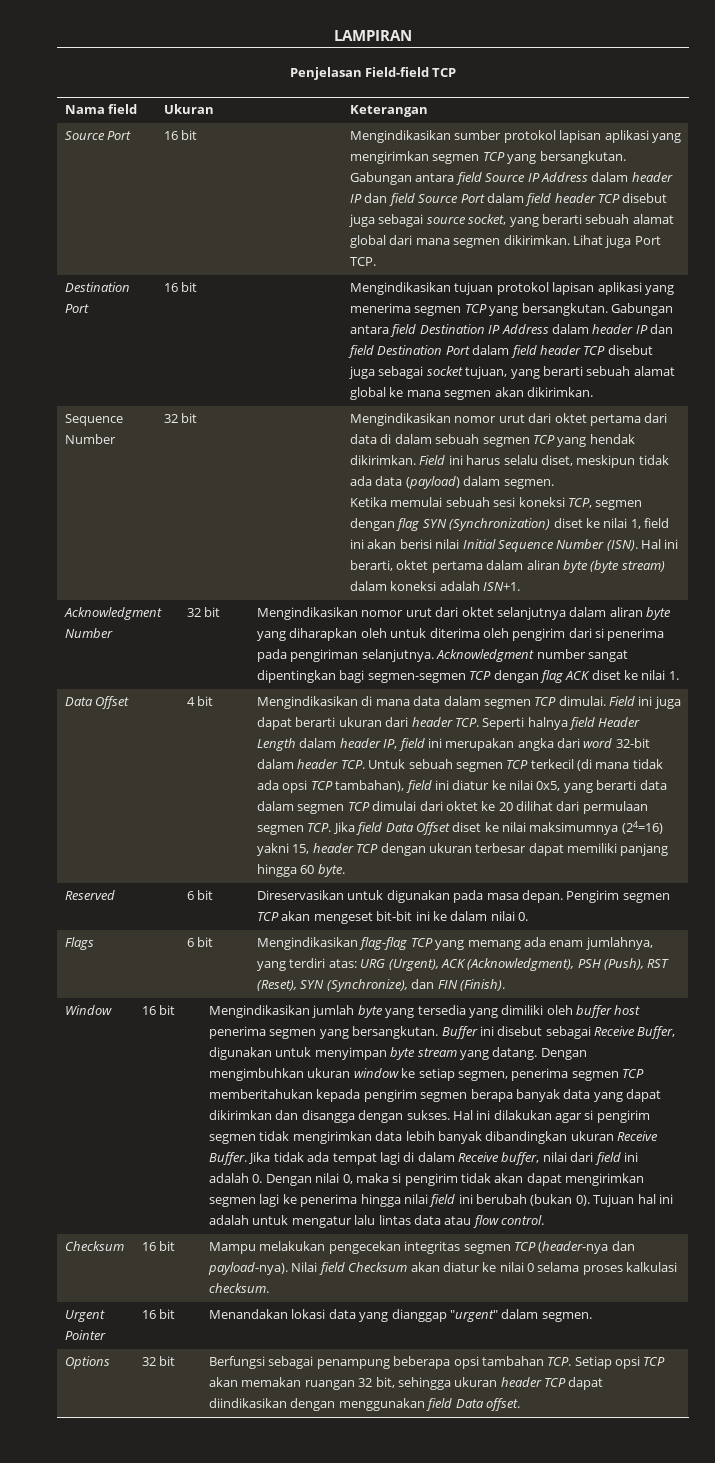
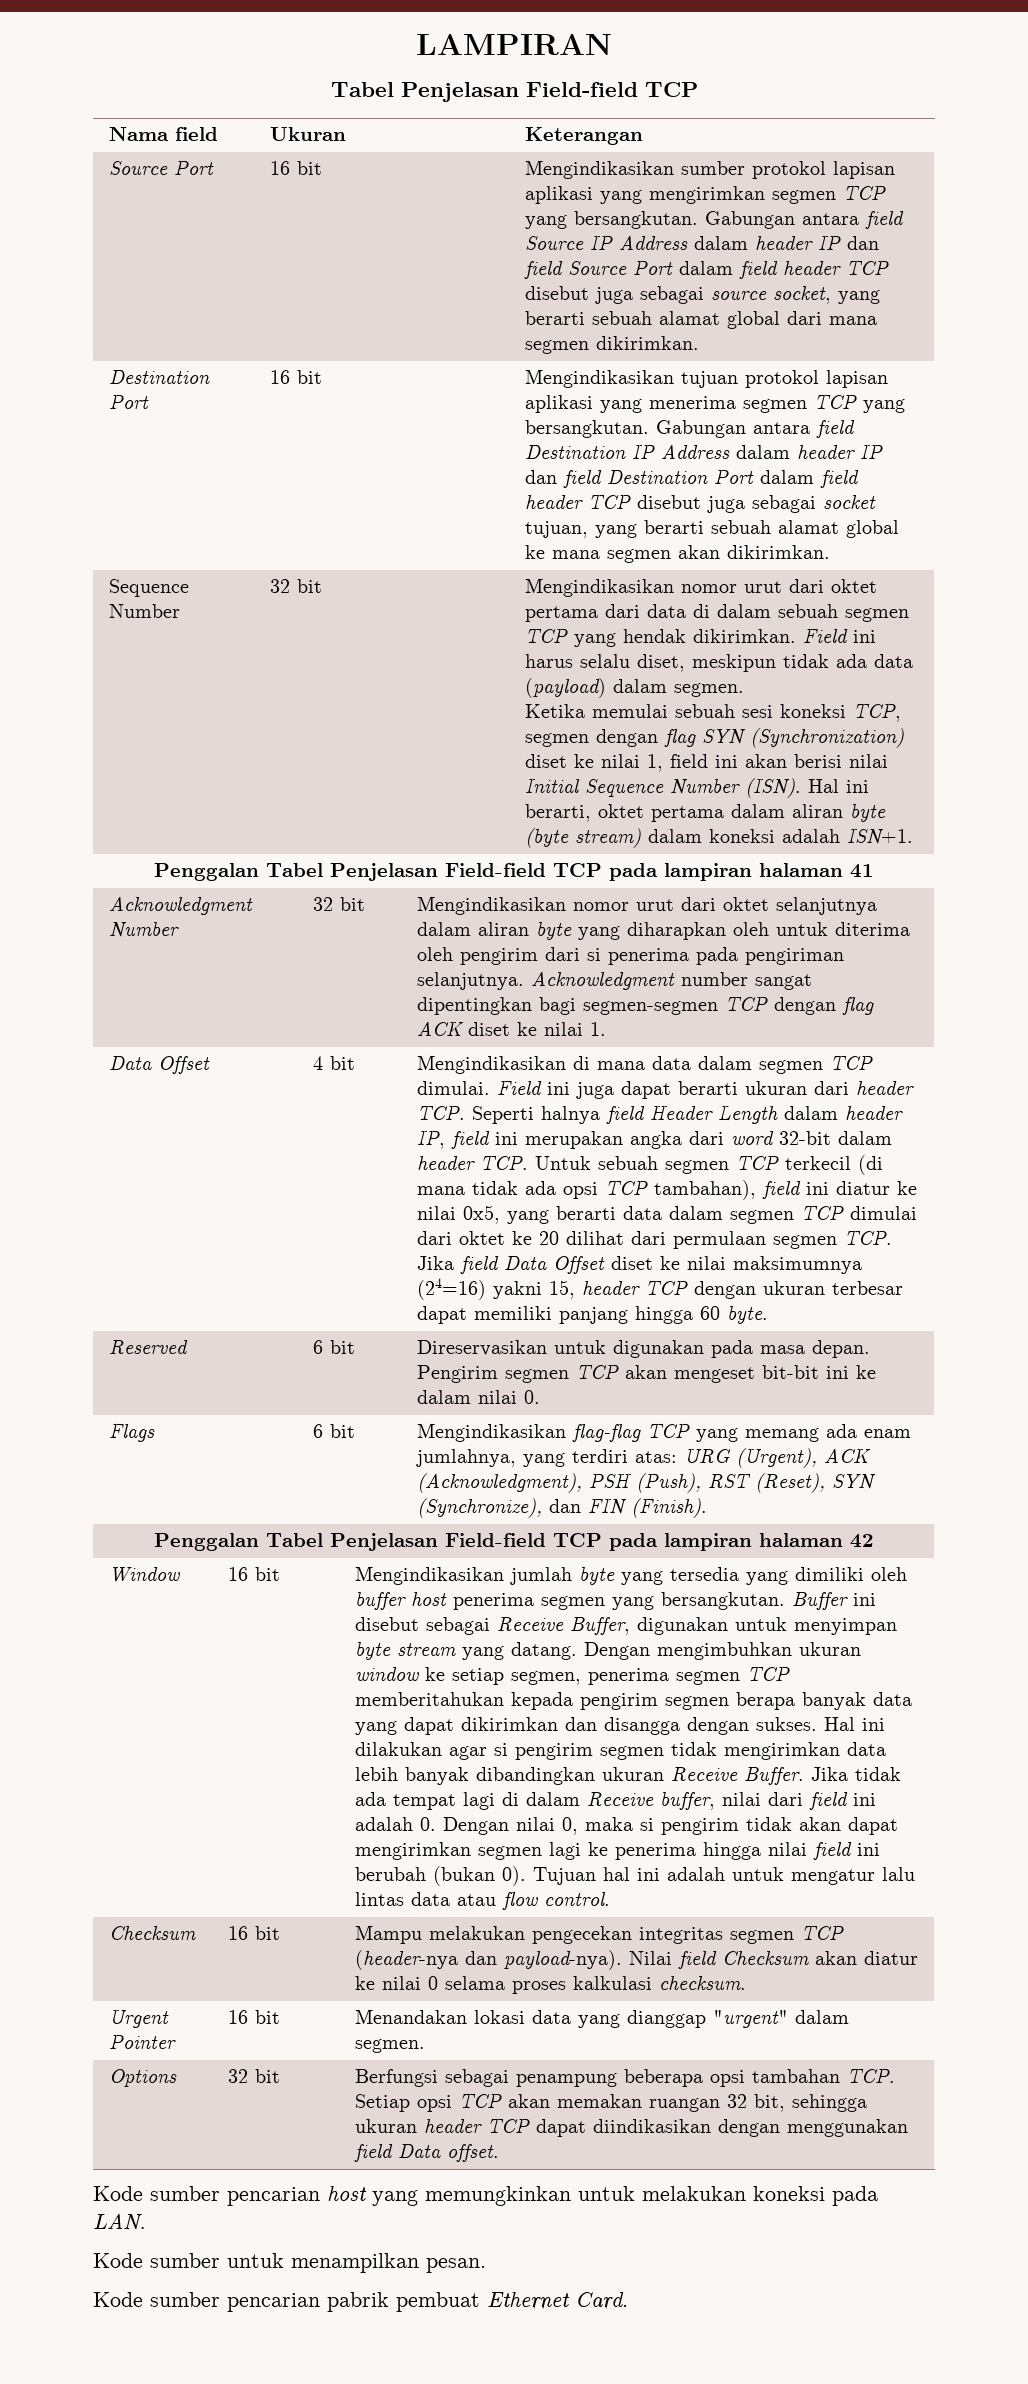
(412, 35) none -> [330,82,394,97] Tabel
[572,235,661,248] [350,257,377,266] Lihat juga Port TCP. -> (699, 343) none
(521, 586) none -> [154,863,874,881] // Penggalan Tabel Penjelasan Field-field TCP pada lampiran halaman 41
(505, 985) none -> [154,1533,874,1551] // Penggalan Tabel Penjelasan Field-field TCP pada lampiran halaman 42
(520, 1404) none -> [93,2186,878,2206] [93,2213,146,2230] [93,2253,486,2273] [93,2292,628,2312] // Kode sumber pencarian host yang memungkinkan untuk melakukan koneksi pada LAN. // Kode sumber untuk menampilkan pesan. // Kode sumber pencarian pabrik pembuat Ethernet Card.

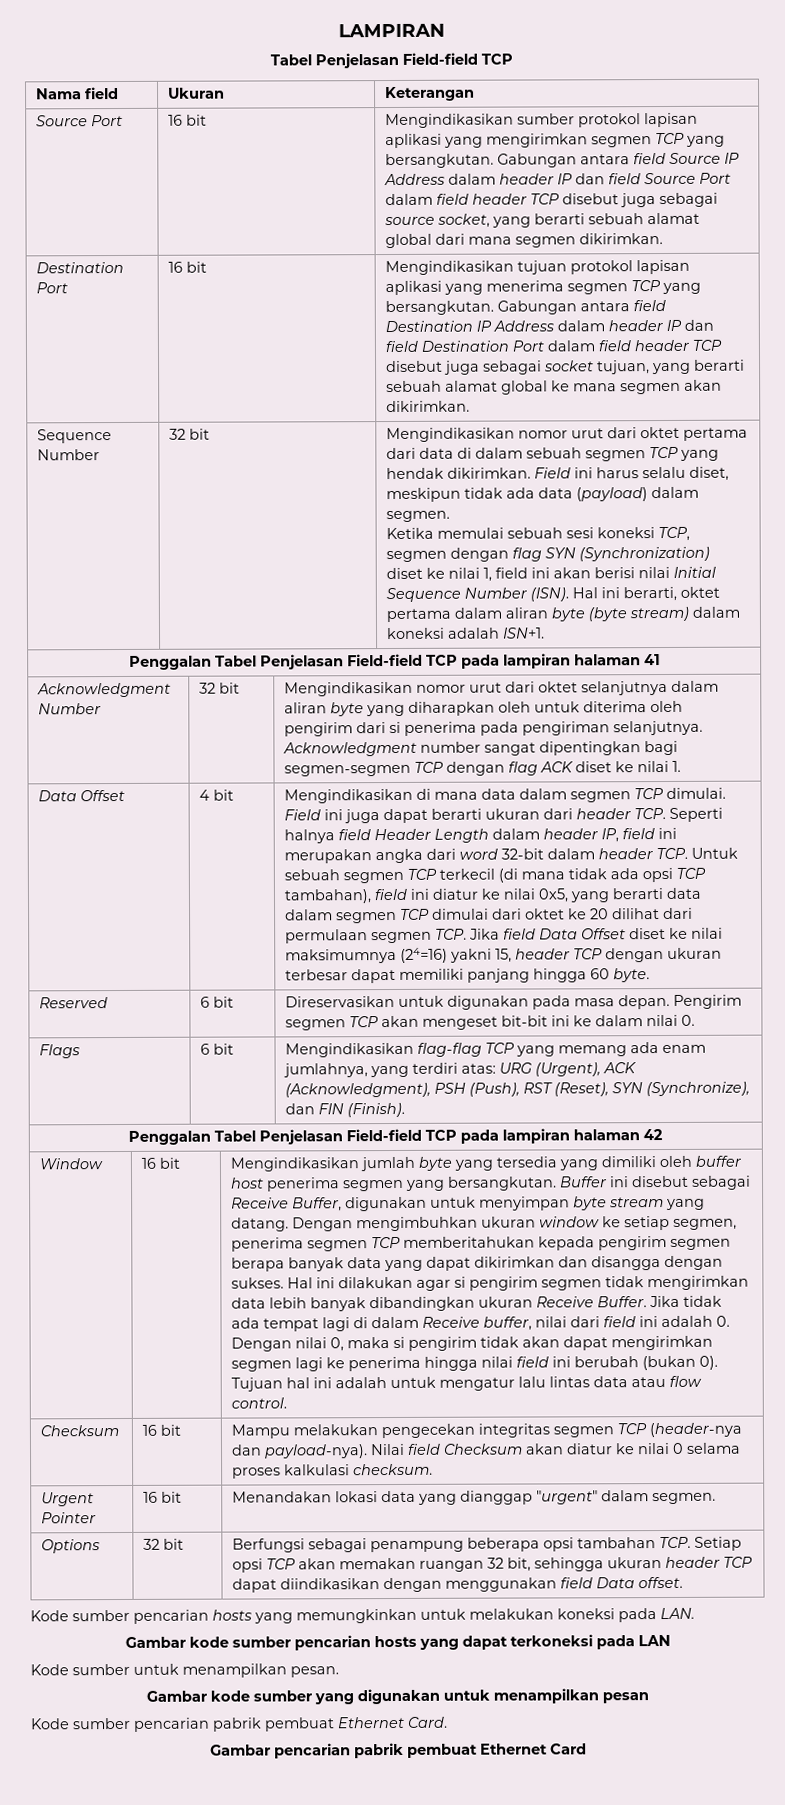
[327,2186,367,2202] host -> [212,1609,252,1621] hosts
(146, 2221) none -> [124,1634,671,1651] // Gambar kode sumber pencarian hosts yang dapat terkoneksi pada LAN
(486, 2265) none -> [146,1688,649,1705] // Gambar kode sumber yang digunakan untuk menampilkan pesan
(628, 2301) none -> [210,1742,587,1759] // Gambar pencarian pabrik pembuat Ethernet Card

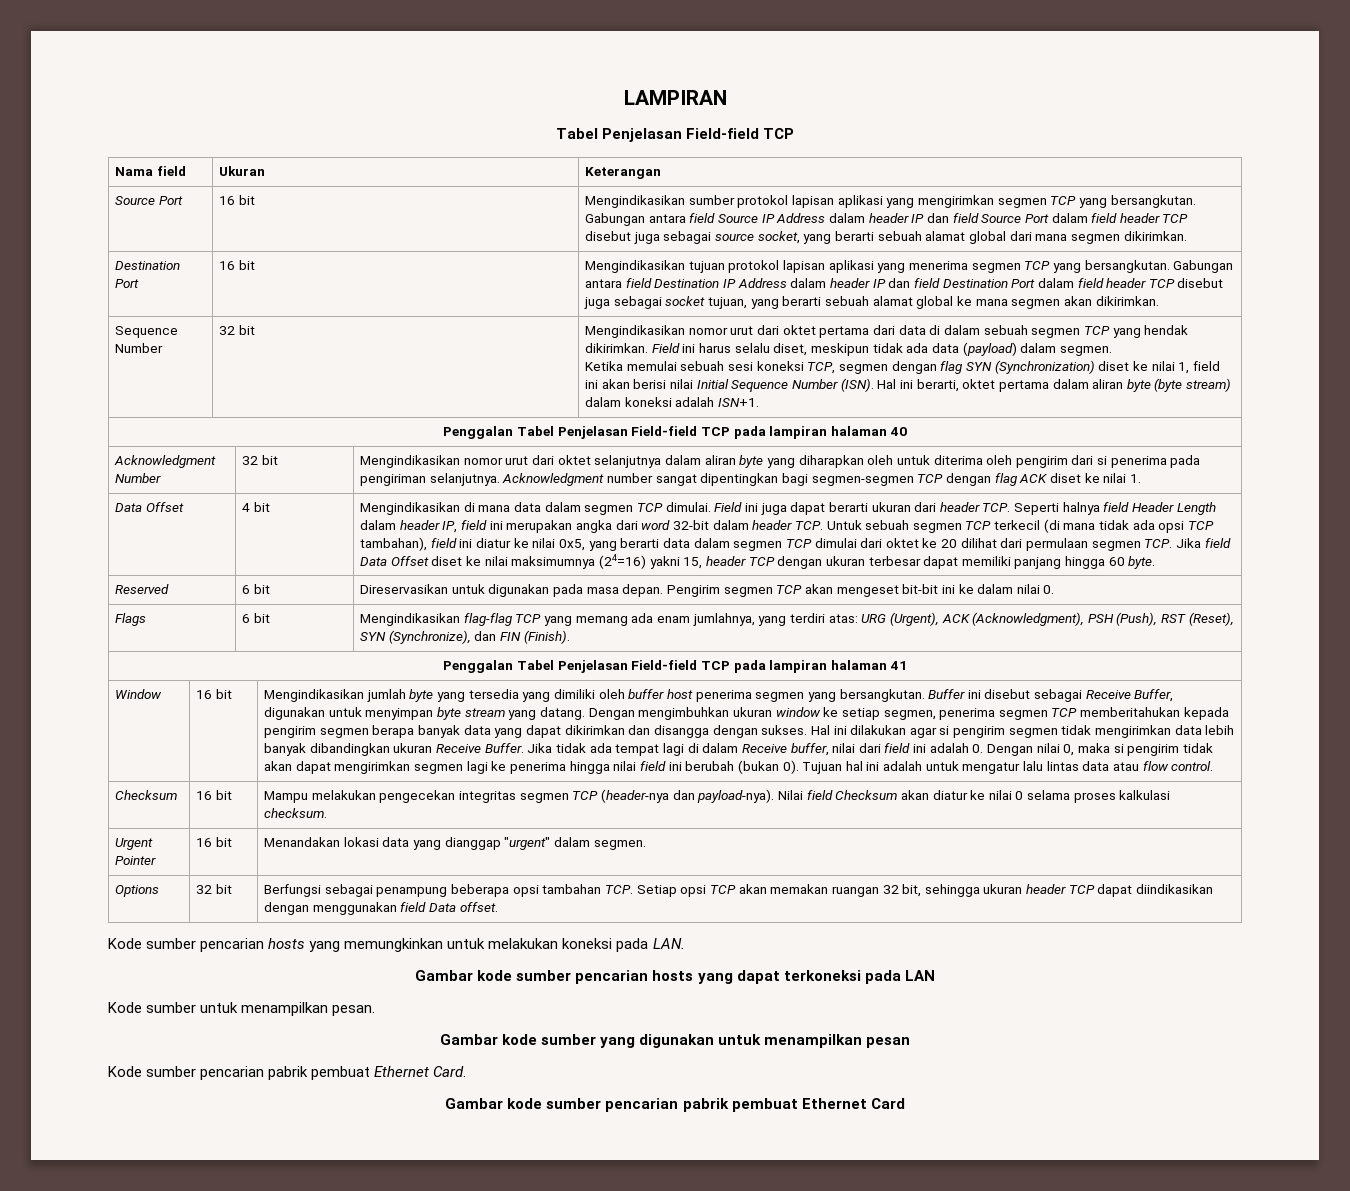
[643,654,661,666] 41 -> [889,427,907,436] 40
[643,1129,663,1141] 42 -> [889,661,907,670] 41
(271, 1750) none -> [507,1098,602,1109] kode sumber

